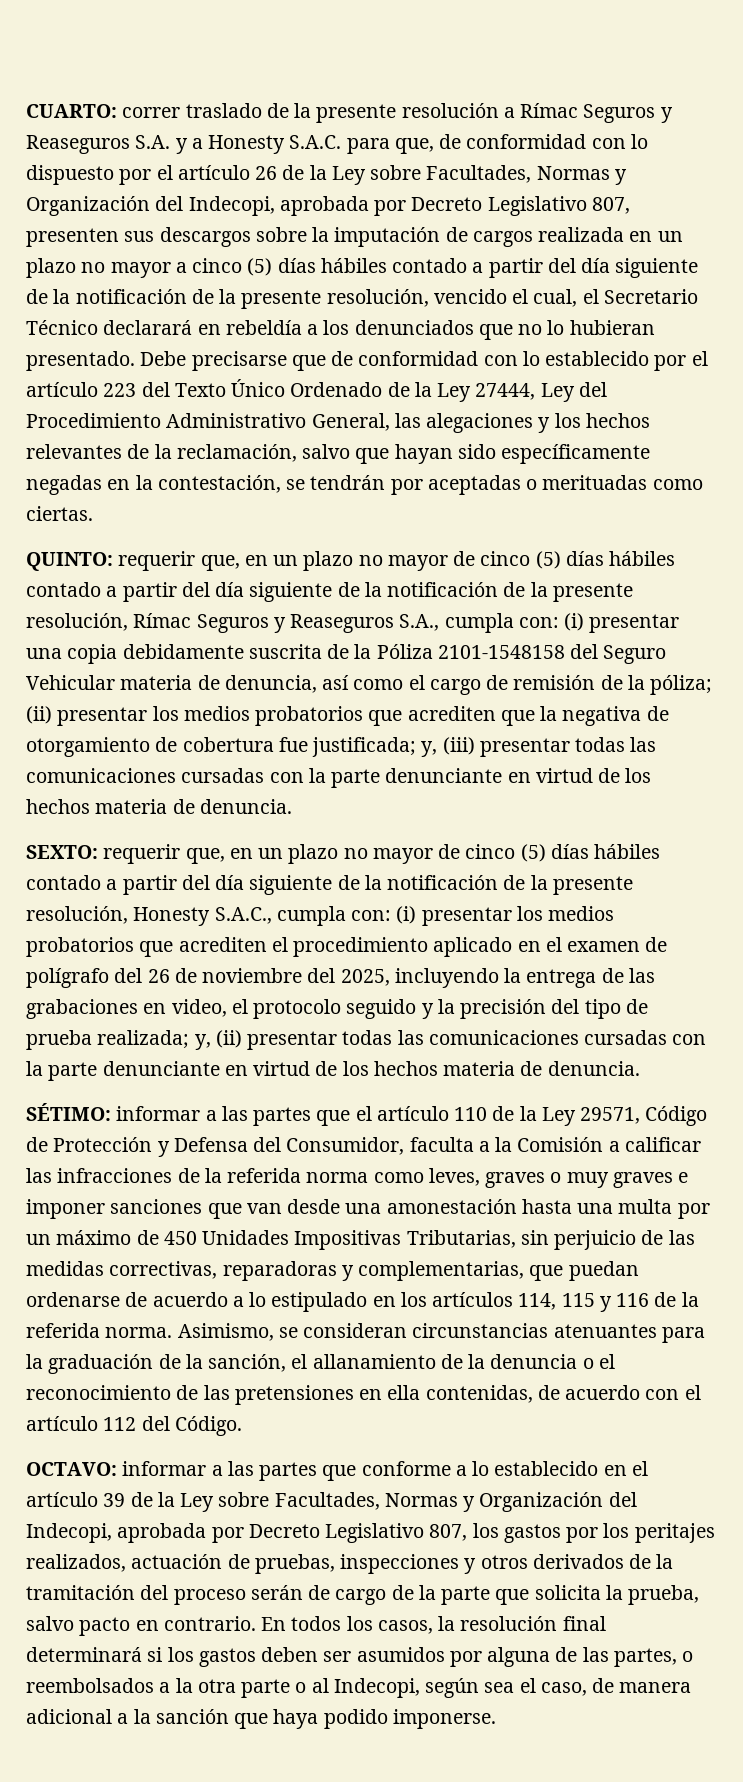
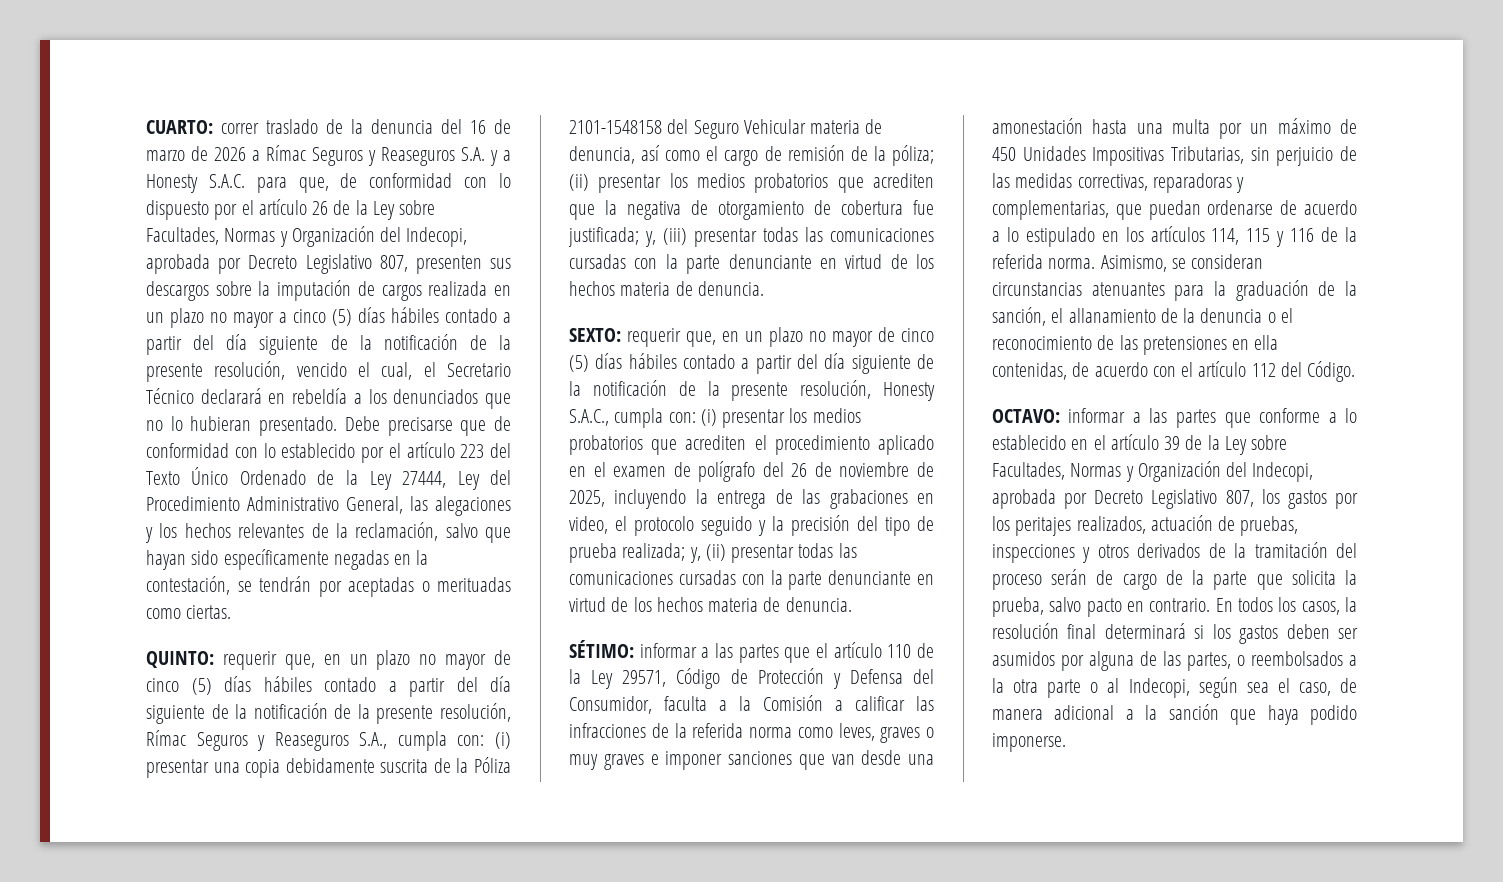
[316,103,499,123] presente resolución -> [371,119,511,134] [146,146,246,161] denuncia del 16 de marzo de 2026
[307,968,336,983] del -> [917,462,934,477] de

